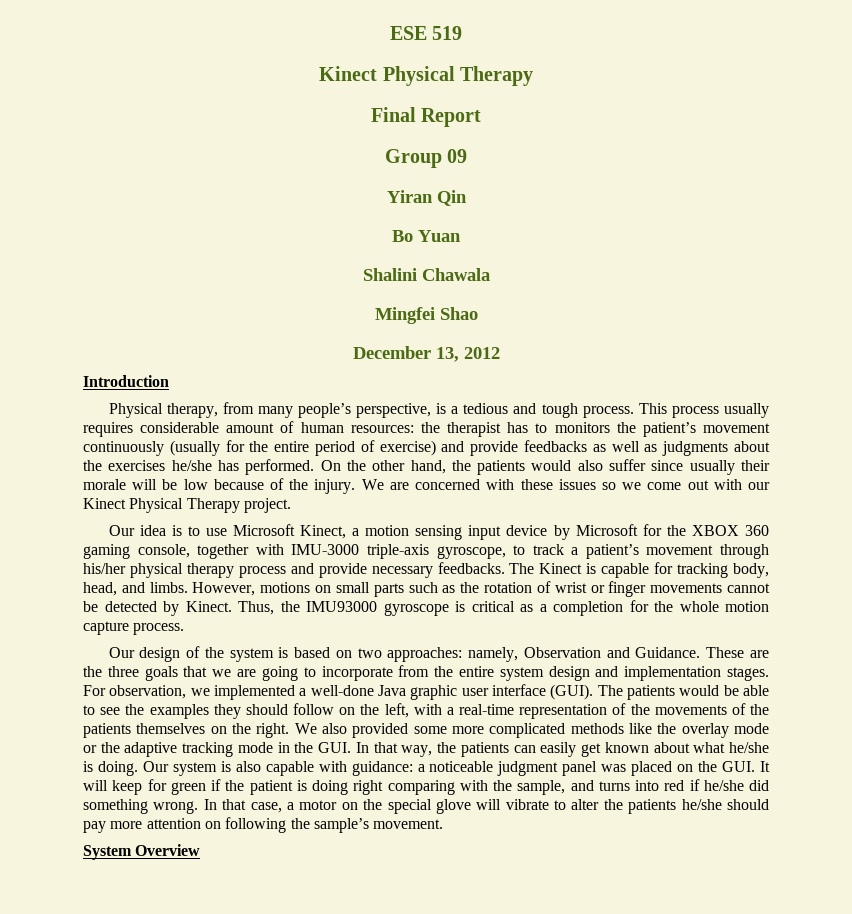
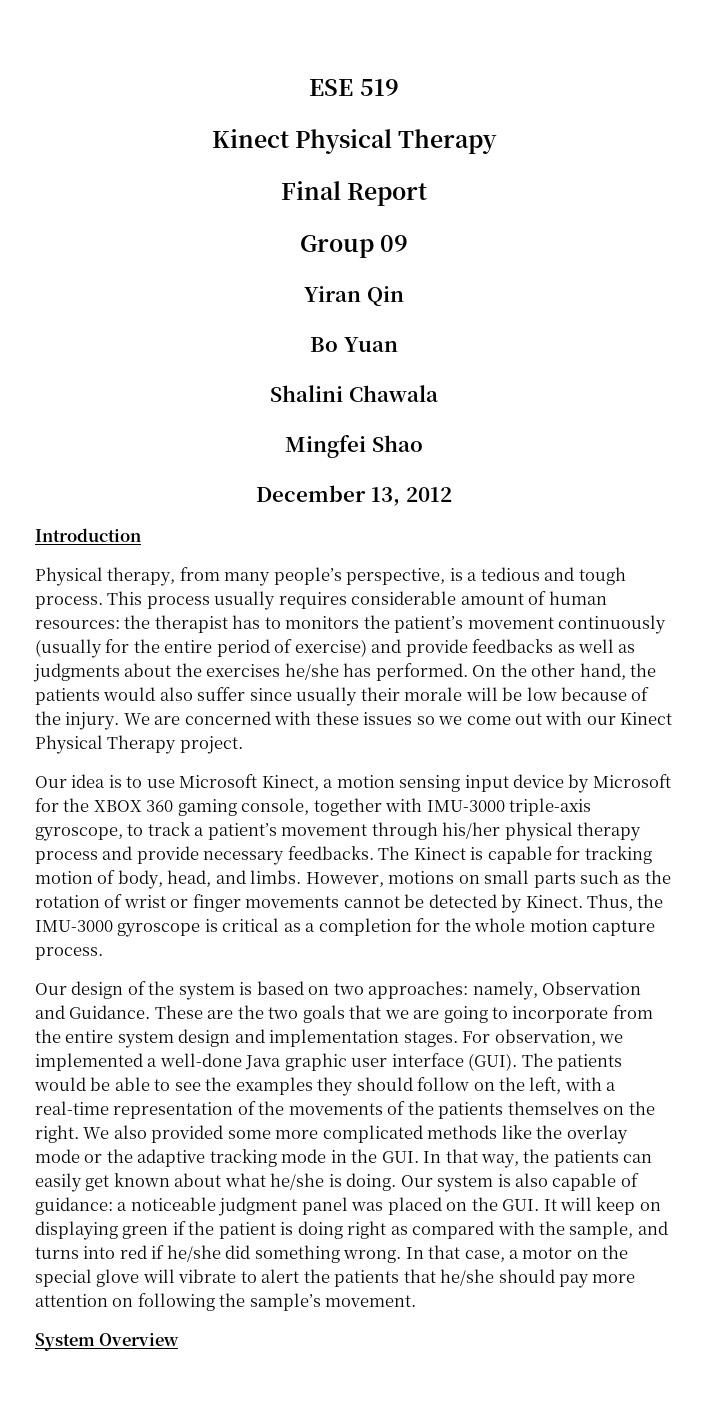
(729, 570) none -> [35,870,116,884] motion of
[306,601,377,612] IMU93000 -> [35,920,113,932] IMU-3000
[107,666,139,677] three -> [268,1007,299,1019] two
[318,761,347,772] with -> [620,1173,639,1187] of
[147,779,167,791] for -> [639,1202,661,1211] [35,1221,118,1240] on displaying
[387,780,455,795] comparing -> [390,1221,495,1239] as compared
[571,799,677,814] alter the patients -> [261,1269,436,1287] alert the patients that

